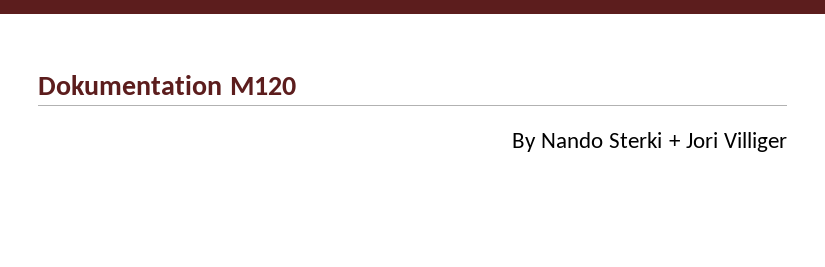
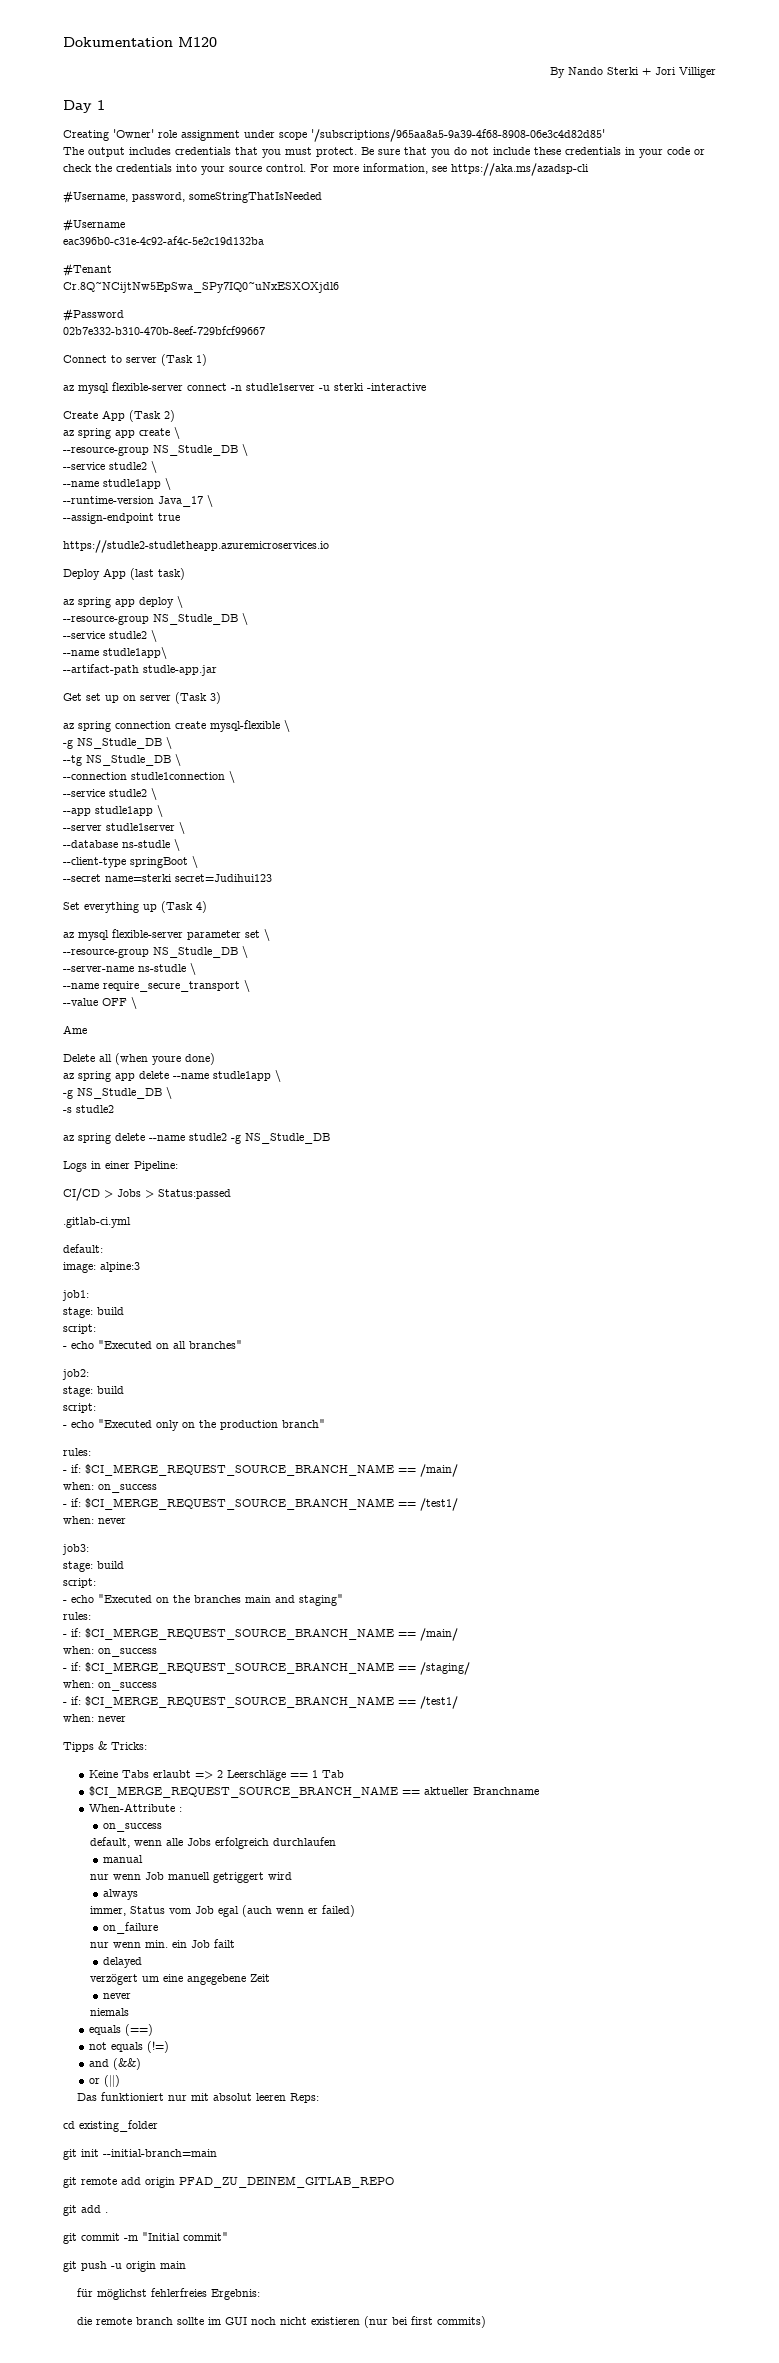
(788, 142) none -> [63,100,105,113] [63,129,605,142] [63,147,705,158] [63,163,589,176] [63,190,322,204] [63,218,125,232] [63,236,264,245] [63,263,112,277] [63,281,339,293] [63,308,124,322] [63,326,265,335] [63,354,207,366] [63,382,426,394] [63,410,175,422] [63,427,180,439] [63,444,248,456] [63,461,157,473] [63,478,171,490] [63,495,213,507] [63,513,180,524] [63,540,329,553] [63,568,185,580] [63,596,183,608] [63,613,248,625] [63,630,157,642] [63,647,167,659] [63,664,217,676] [63,692,221,704] [63,720,290,732] [63,737,172,749] [63,754,181,766] [63,771,235,783] [63,788,157,800] [63,805,163,817] [63,822,185,834] [63,839,180,851] [63,856,198,868] [63,874,272,882] [63,901,207,913] [63,929,270,941] [63,946,248,958] [63,963,196,975] [63,980,250,992] [63,997,137,1009] [63,1025,87,1034] [63,1053,215,1065] [63,1070,281,1082] [63,1087,172,1099] [63,1105,114,1113] [63,1133,330,1144] [63,1161,178,1172] [63,1188,231,1201] [63,1217,131,1228] [63,1244,103,1253] [63,1262,140,1273] [62,1290,89,1301] [63,1307,124,1318] [63,1324,96,1334] [63,1340,242,1349] [62,1369,89,1380] [63,1386,124,1397] [63,1403,96,1413] [63,1419,325,1431] [63,1448,91,1456] [63,1464,458,1477] [63,1482,157,1493] [63,1498,458,1511] [63,1516,126,1524] [62,1544,89,1555] [63,1561,124,1572] [63,1578,96,1588] [63,1594,343,1606] [63,1612,91,1620] [63,1628,458,1641] [63,1646,157,1657] [63,1662,470,1675] [63,1680,157,1691] [63,1696,458,1709] [63,1714,126,1722] [63,1741,147,1752] [89,1770,345,1781] [89,1786,540,1798] [89,1803,183,1812] [102,1823,162,1832] [90,1837,337,1849] [102,1855,143,1863] [90,1872,293,1883] [102,1889,138,1900] [90,1905,356,1917] [102,1922,158,1934] [90,1939,236,1948] [102,1957,142,1968] [90,1974,271,1985] [102,1993,131,1999] [90,2008,130,2016] [89,2024,154,2036] [89,2041,170,2053] [89,2058,142,2070] [89,2075,121,2087] [76,2092,319,2103] [63,2120,158,2132] [63,2149,217,2160] [63,2176,394,2188] [63,2205,108,2216] [63,2232,228,2244] [63,2261,186,2272] [76,2288,260,2300] [76,2316,486,2328] // Day 1 // Creating 'Owner' role assignment under scope '/subscriptions/965aa8a5-9a39-4f68-8908-06e3c4d82d85' // The output includes credentials that you must protect. Be sure that you do not include these credentials in your code or check the credentials into your source control. For more information, see https://aka.ms/azadsp-cli // #Username, password, someStringThatIsNeeded // #Username // eac396b0-c31e-4c92-af4c-5e2c19d132ba // #Tenant // Cr.8Q~NCijtNw5EpSwa_SPy7IQ0~uNxESXOXjdl6 // #Password // 02b7e332-b310-470b-8eef-729bfcf99667 // Connect to server (Task 1) // az mysql flexible-server connect -n studle1server -u sterki -interactive // Create App (Task 2) // az spring app create \ // --resource-group NS_Studle_DB \ // --service studle2 \ // --name studle1app \ // --runtime-version Java_17 \ // --assign-endpoint true // https://studle2-studletheapp.azuremicroservices.io // Deploy App (last task) // az spring app deploy \ // --resource-group NS_Studle_DB \ // --service studle2 \ // --name studle1app\ // --artifact-path studle-app.jar // Get set up on server (Task 3) // az spring connection create mysql-flexible \ // -g NS_Studle_DB \ // --tg NS_Studle_DB \ // --connection studle1connection \ // --service studle2 \ // --app studle1app \ // --server studle1server \ // --database ns-studle \ // --client-type springBoot \ // --secret name=sterki secret=Judihui123 // Set everything up (Task 4) // az mysql flexible-server parameter set \ // --resource-group NS_Studle_DB \ // --server-name ns-studle \ // --name require_secure_transport \ // --value OFF \ // Ame // Delete all (when youre done) // az spring app delete --name studle1app \ // -g NS_Studle_DB \ // -s studle2 // az spring delete --name studle2 -g NS_Studle_DB // Logs in einer Pipeline: // CI/CD > Jobs > Status:passed // .gitlab-ci.yml // default: // image: alpine:3 // job1: // stage: build // script: // - echo "Executed on all branches" // job2: // stage: build // script: // - echo "Executed only on the production branch" // rules: // - if: $CI_MERGE_REQUEST_SOURCE_BRANCH_NAME == /main/ // when: on_success // - if: $CI_MERGE_REQUEST_SOURCE_BRANCH_NAME == /test1/ // when: never // job3: // stage: build // script: // - echo "Executed on the branches main and staging" // rules: // - if: $CI_MERGE_REQUEST_SOURCE_BRANCH_NAME == /main/ // when: on_success // - if: $CI_MERGE_REQUEST_SOURCE_BRANCH_NAME == /staging/ // when: on_success // - if: $CI_MERGE_REQUEST_SOURCE_BRANCH_NAME == /test1/ // when: never // Tipps & Tricks: // Keine Tabs erlaubt => 2 Leerschläge == 1 Tab // $CI_MERGE_REQUEST_SOURCE_BRANCH_NAME == aktueller Branchname // When-Attribute : // on_success // default, wenn alle Jobs erfolgreich durchlaufen // manual // nur wenn Job manuell getriggert wird // always // immer, Status vom Job egal (auch wenn er failed) // on_failure // nur wenn min. ein Job failt // delayed // verzögert um eine angegebene Zeit // never // niemals // equals (==) // not equals (!=) // and (&&) // or (||) // Das funktioniert nur mit absolut leeren Reps: // cd existing_folder // git init --initial-branch=main // git remote add origin PFAD_ZU_DEINEM_GITLAB_REPO // git add . // git commit -m "Initial commit" // git push -u origin main // für möglichst fehlerfreies Ergebnis: // die remote branch sollte im GUI noch nicht existieren (nur bei first commits)

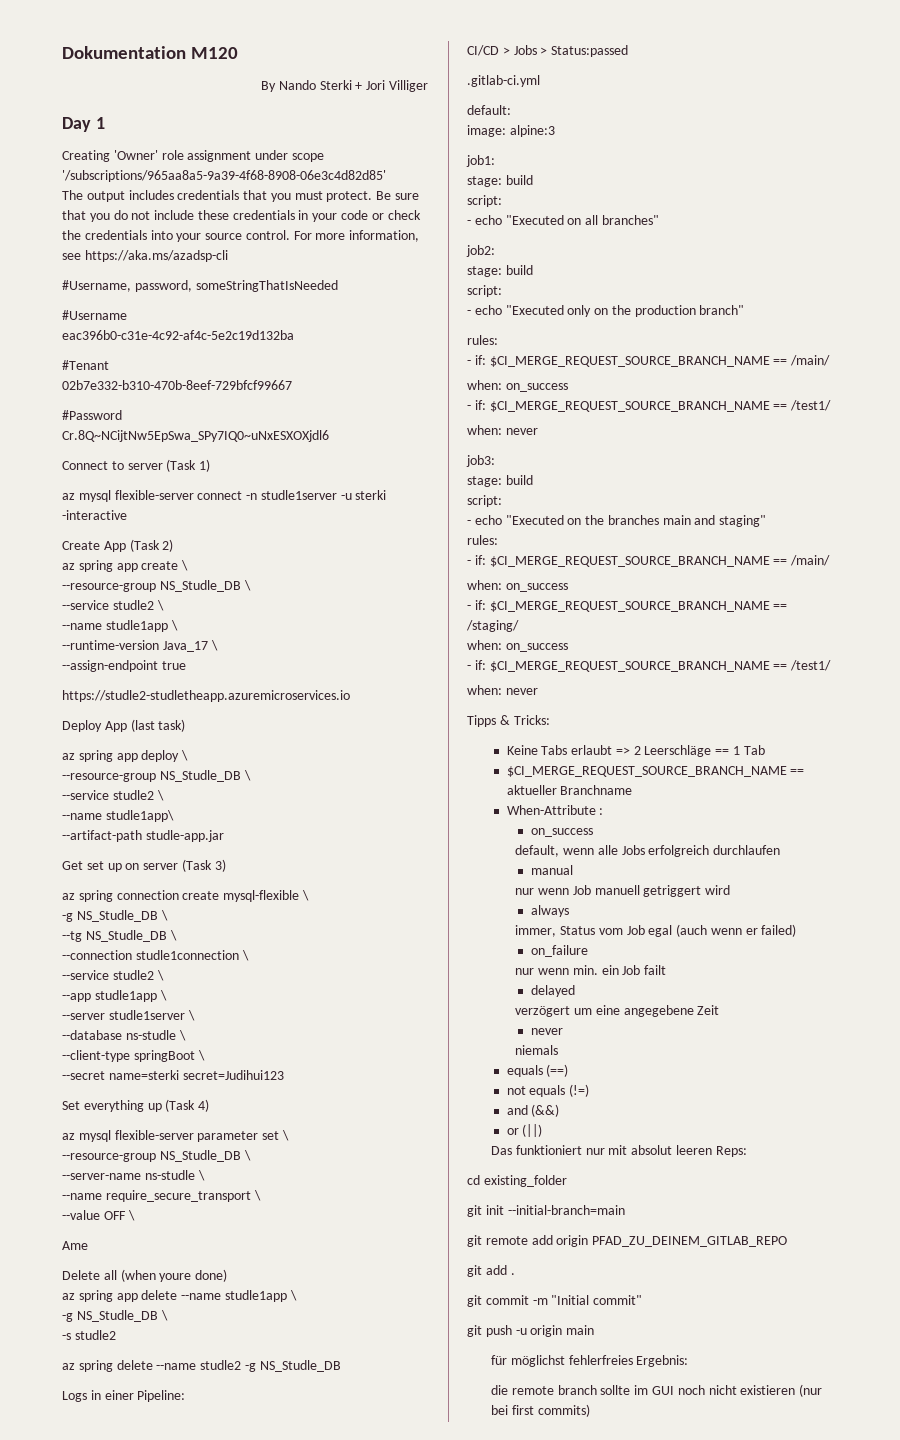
[63,281,339,293] Cr.8Q~NCijtNw5EpSwa_SPy7IQ0~uNxESXOXjdl6 -> [62,380,292,390] 02b7e332-b310-470b-8eef-729bfcf99667
[63,326,265,335] 02b7e332-b310-470b-8eef-729bfcf99667 -> [62,430,329,442] Cr.8Q~NCijtNw5EpSwa_SPy7IQ0~uNxESXOXjdl6

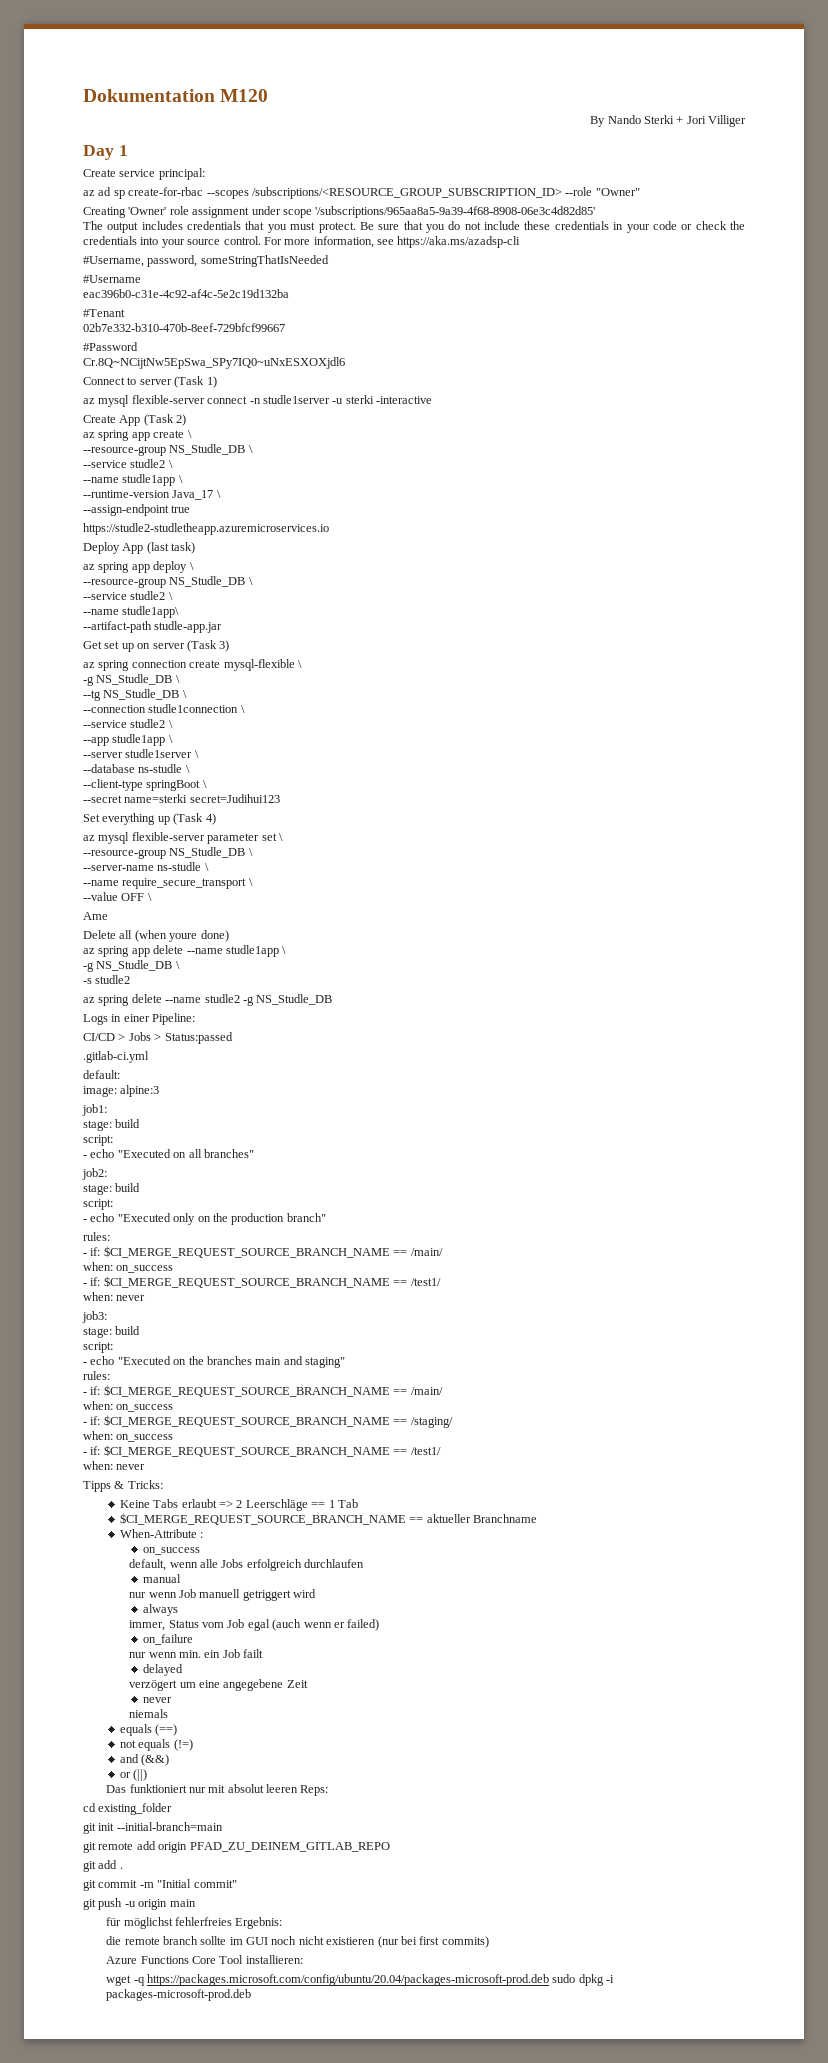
(105, 123) none -> [83,168,205,180] [83,187,640,199] // Create service principal: // az ad sp create-for-rbac --scopes /subscriptions/<RESOURCE_GROUP_SUBSCRIPTION_ID> --role "Owner"
(590, 1410) none -> [106,1955,303,1964] [106,1974,615,1986] [106,1989,252,2001] // Azure Functions Core Tool installieren: // wget -q https://packages.microsoft.com/config/ubuntu/20.04/packages-microsoft-prod.deb sudo dpkg -i packages-microsoft-prod.deb

